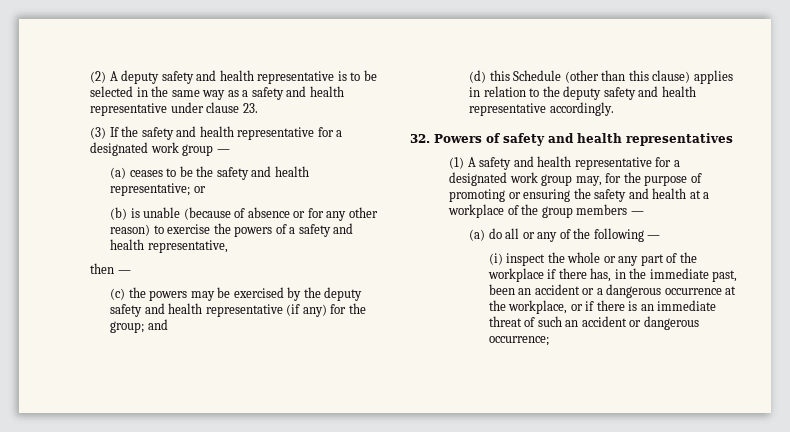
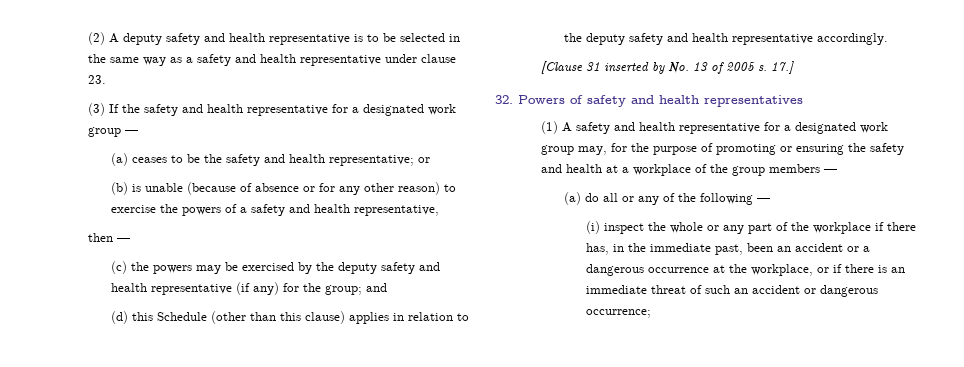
(614, 109) none -> [540,61,794,74] // [Clause 31 inserted by No. 13 of 2005 s. 17.]

